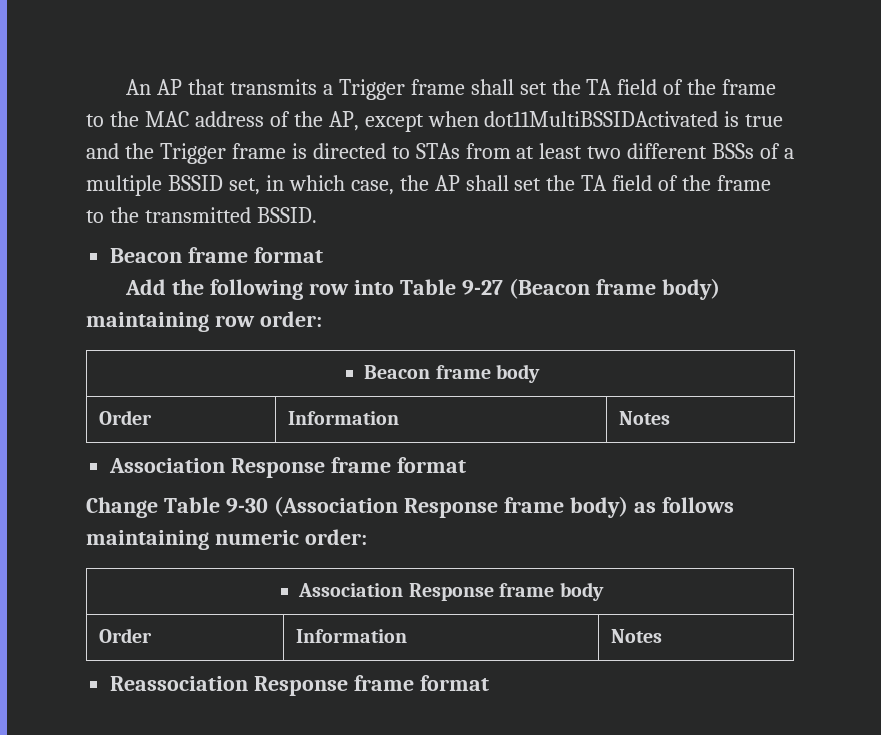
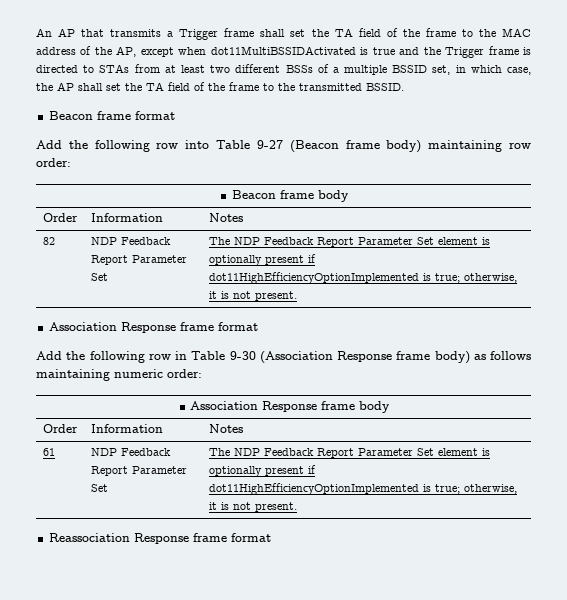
(671, 418) none -> [42,237,55,245] [90,237,171,245] [90,255,187,265] [90,273,108,281] [208,237,490,247] [208,254,316,266] [208,272,517,284] [208,291,297,301] // 82 | NDP Feedback Report Parameter Set | The NDP Feedback Report Parameter Set element is optionally present if dot11HighEfficiencyOptionImplemented is true; otherwise, it is not present.
[86,497,158,518] Change -> [36,351,187,363] Add the following row in
(663, 636) none -> [42,448,55,456] [90,448,171,456] [90,466,187,476] [90,484,108,492] [208,448,490,458] [208,465,316,477] [208,483,517,495] [208,502,297,512] // 61 | NDP Feedback Report Parameter Set | The NDP Feedback Report Parameter Set element is optionally present if dot11HighEfficiencyOptionImplemented is true; otherwise, it is not present.

